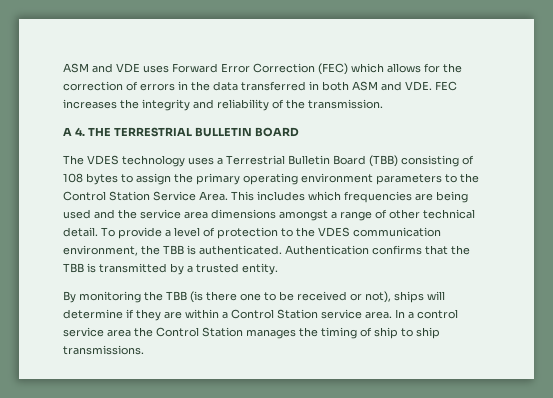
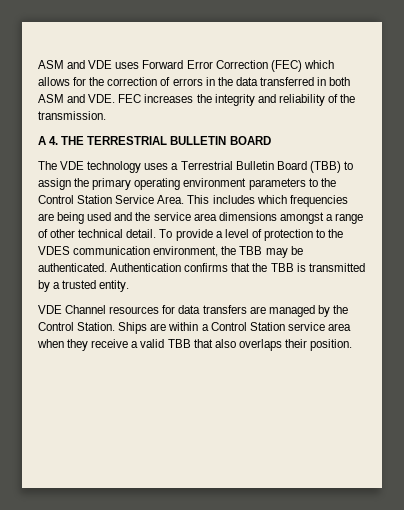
[87,155,119,165] VDES -> [60,161,85,170] VDE
[401,155,474,167] [63,173,118,185] consisting of 108 bytes -> (341, 167) none
[187,245,196,255] is -> [265,246,303,258] may be
[63,291,445,303] [63,309,161,321] By monitoring the TBB (is there one to be received or not), ships will determine if they -> [38,305,348,317] [38,322,148,334] VDE Channel resources for data transfers are managed by the Control Station. Ships
[365,309,458,319] [63,327,440,339] [63,345,144,355] area. In a control service area the Control Station manages the timing of ship to ship transmissions. -> [327,323,351,331] [37,339,353,351] area when they receive a valid TBB that also overlaps their position.

